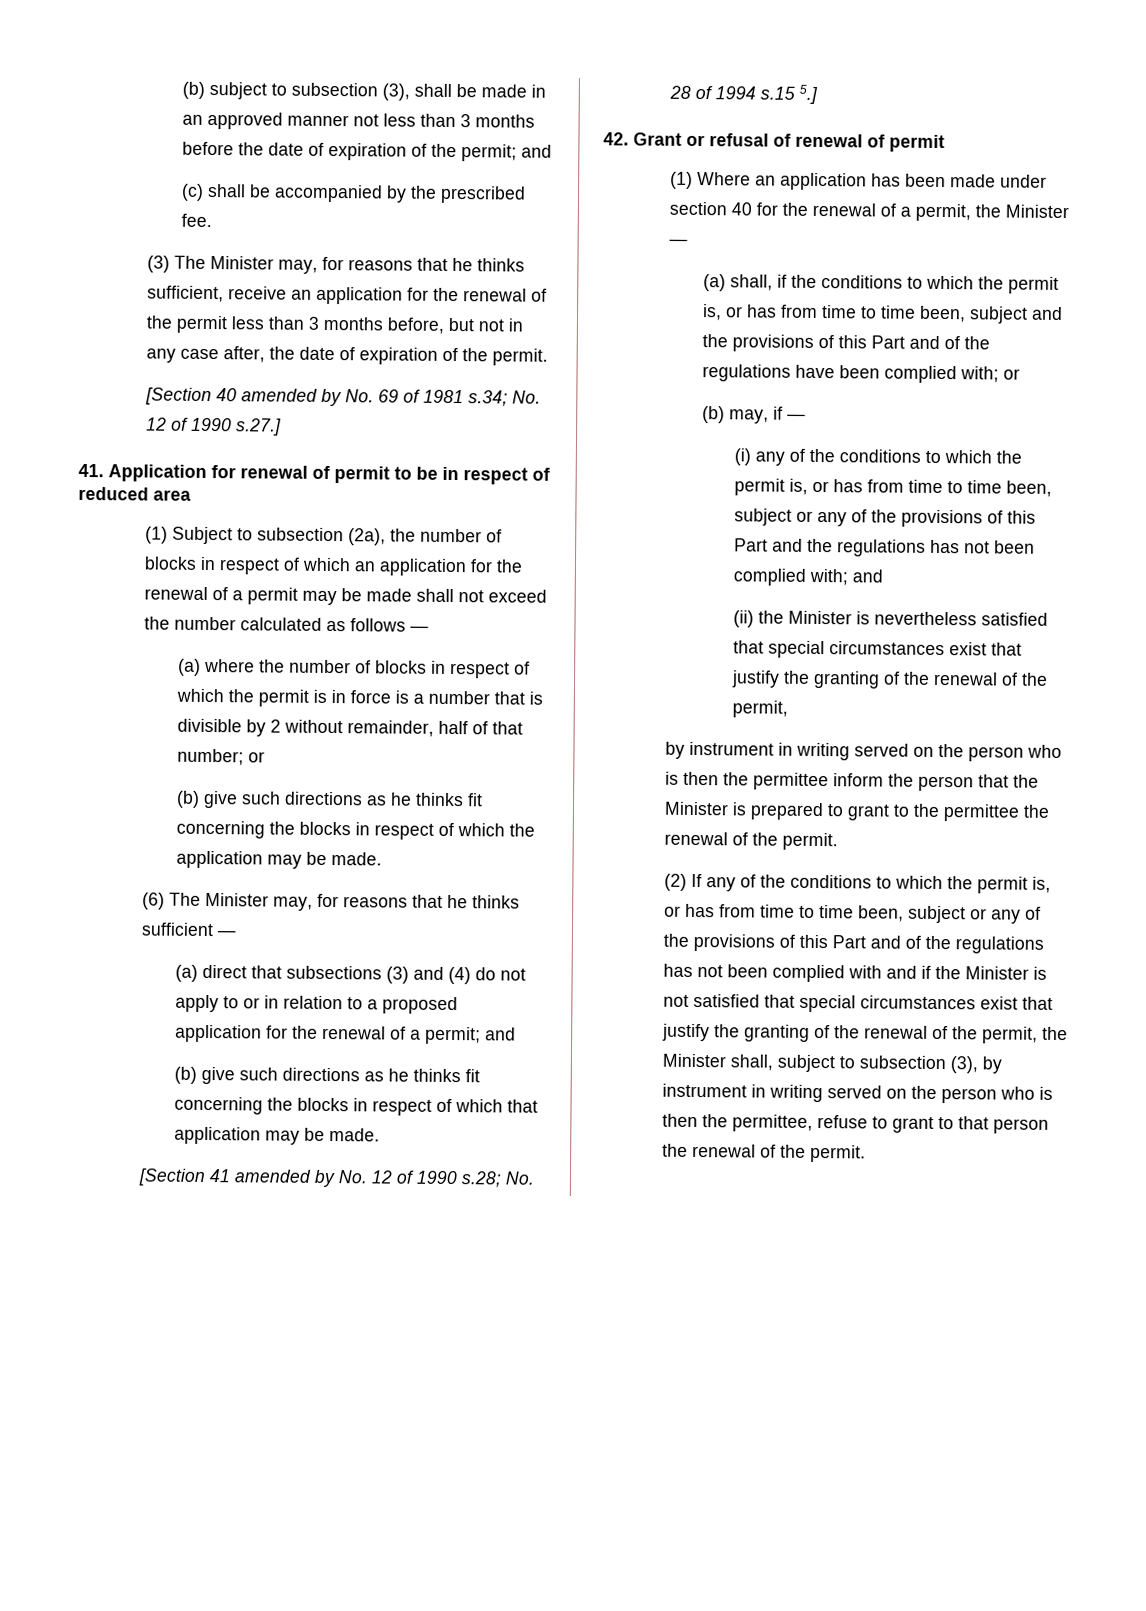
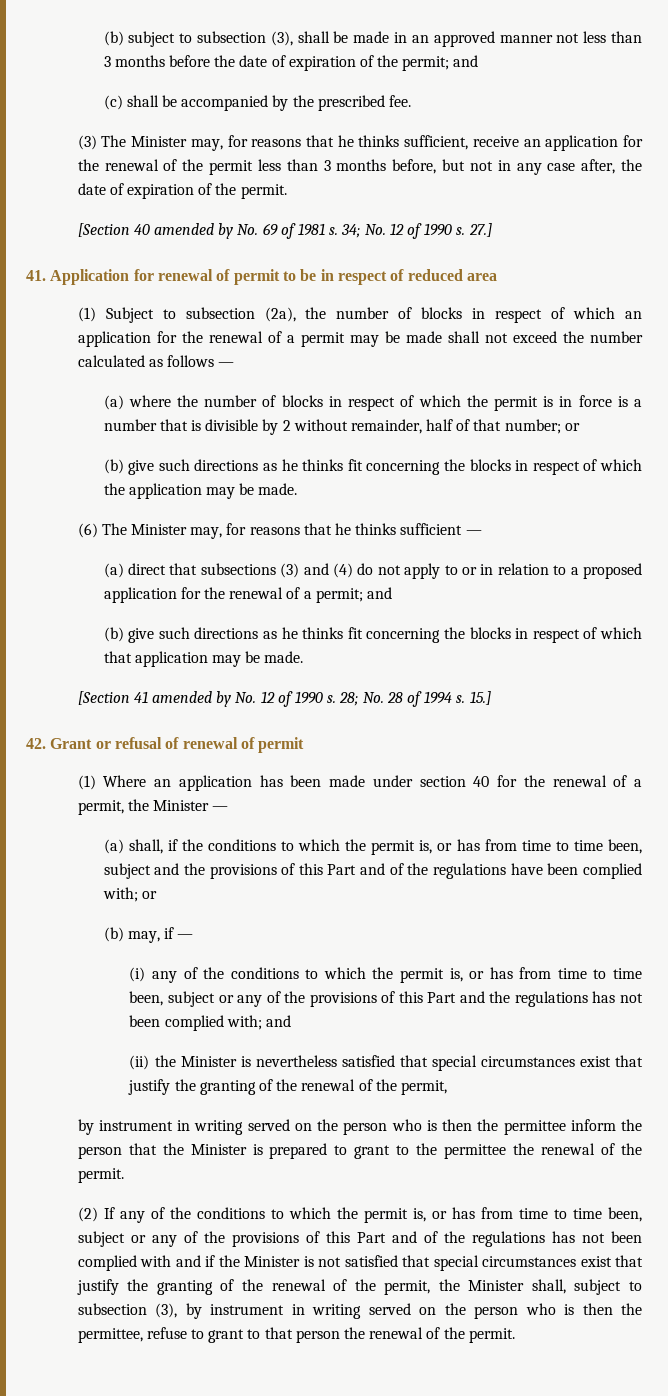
[468,390,542,407] [146,417,283,436] s.34; No. 12 of 1990 s.27.] -> [329,223,492,239] s. 34; No. 12 of 1990 s. 27.]
[461,1171,502,1188] s.28; -> [327,692,359,706] s. 28;
[760,84,819,104] s.15 5.] -> [456,691,491,705] s. 15.]

